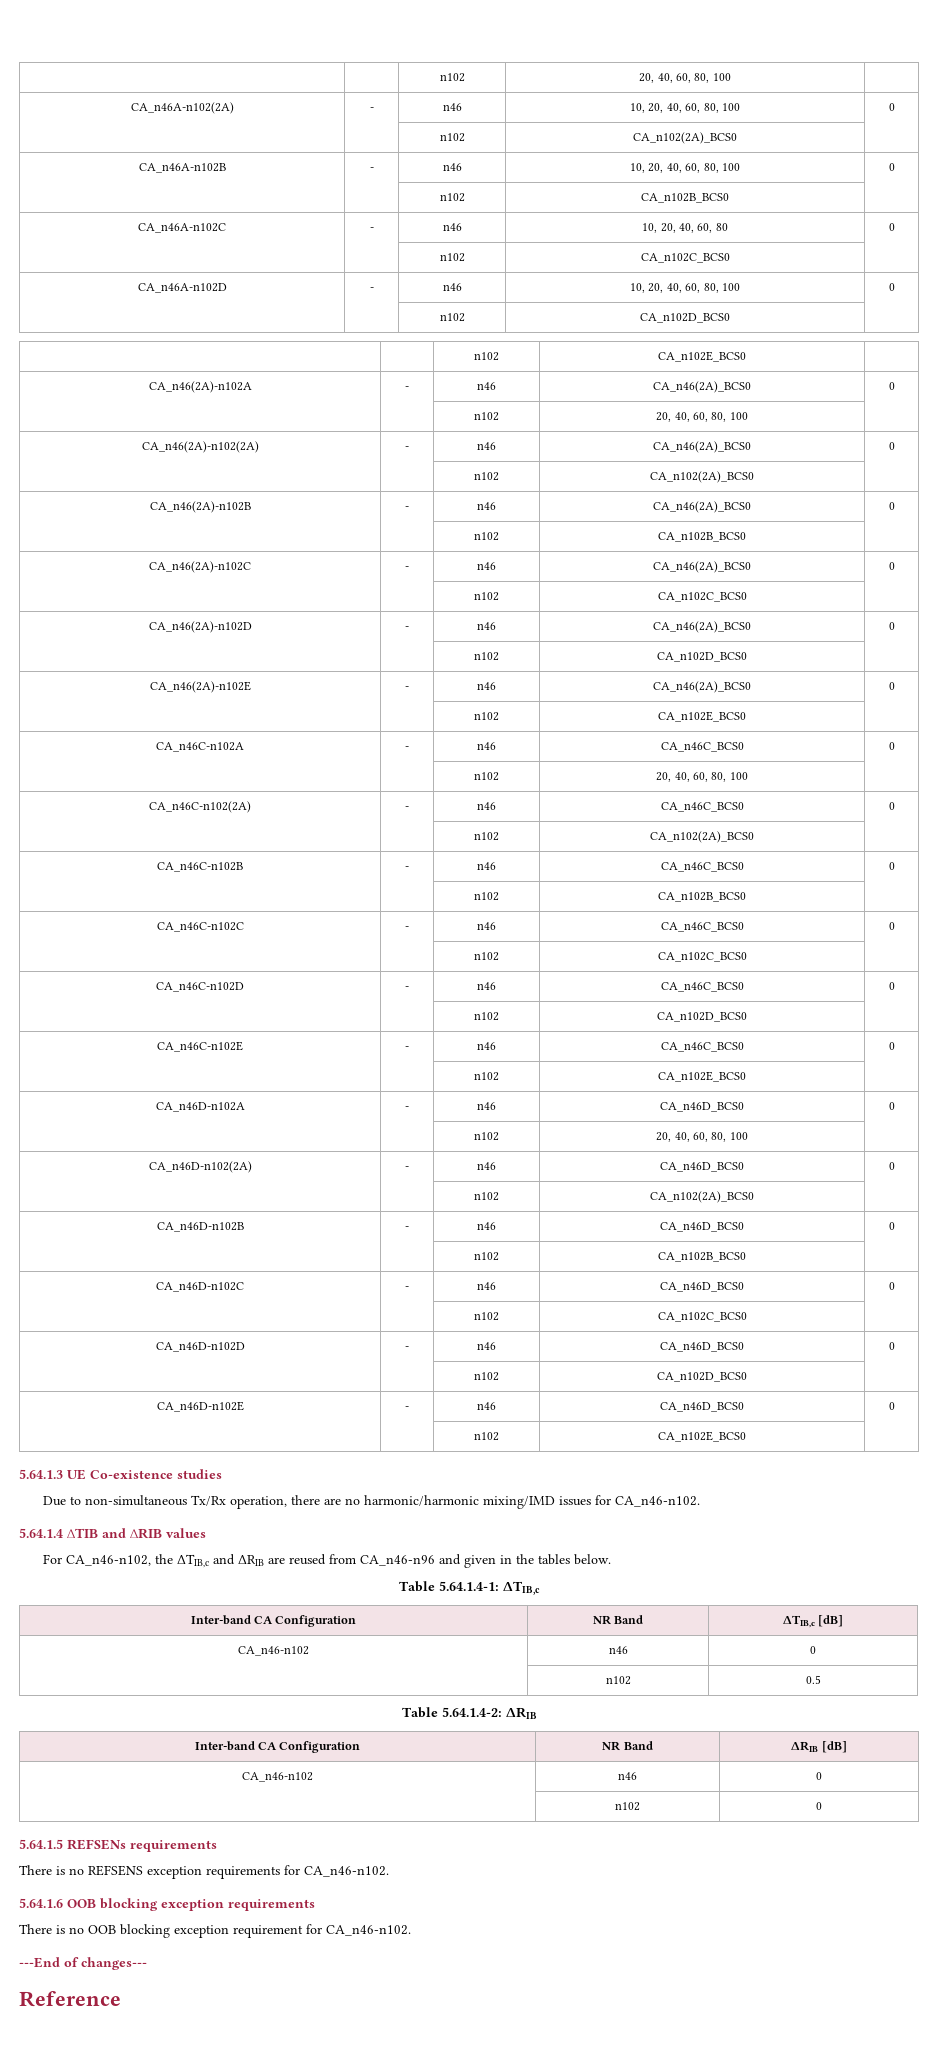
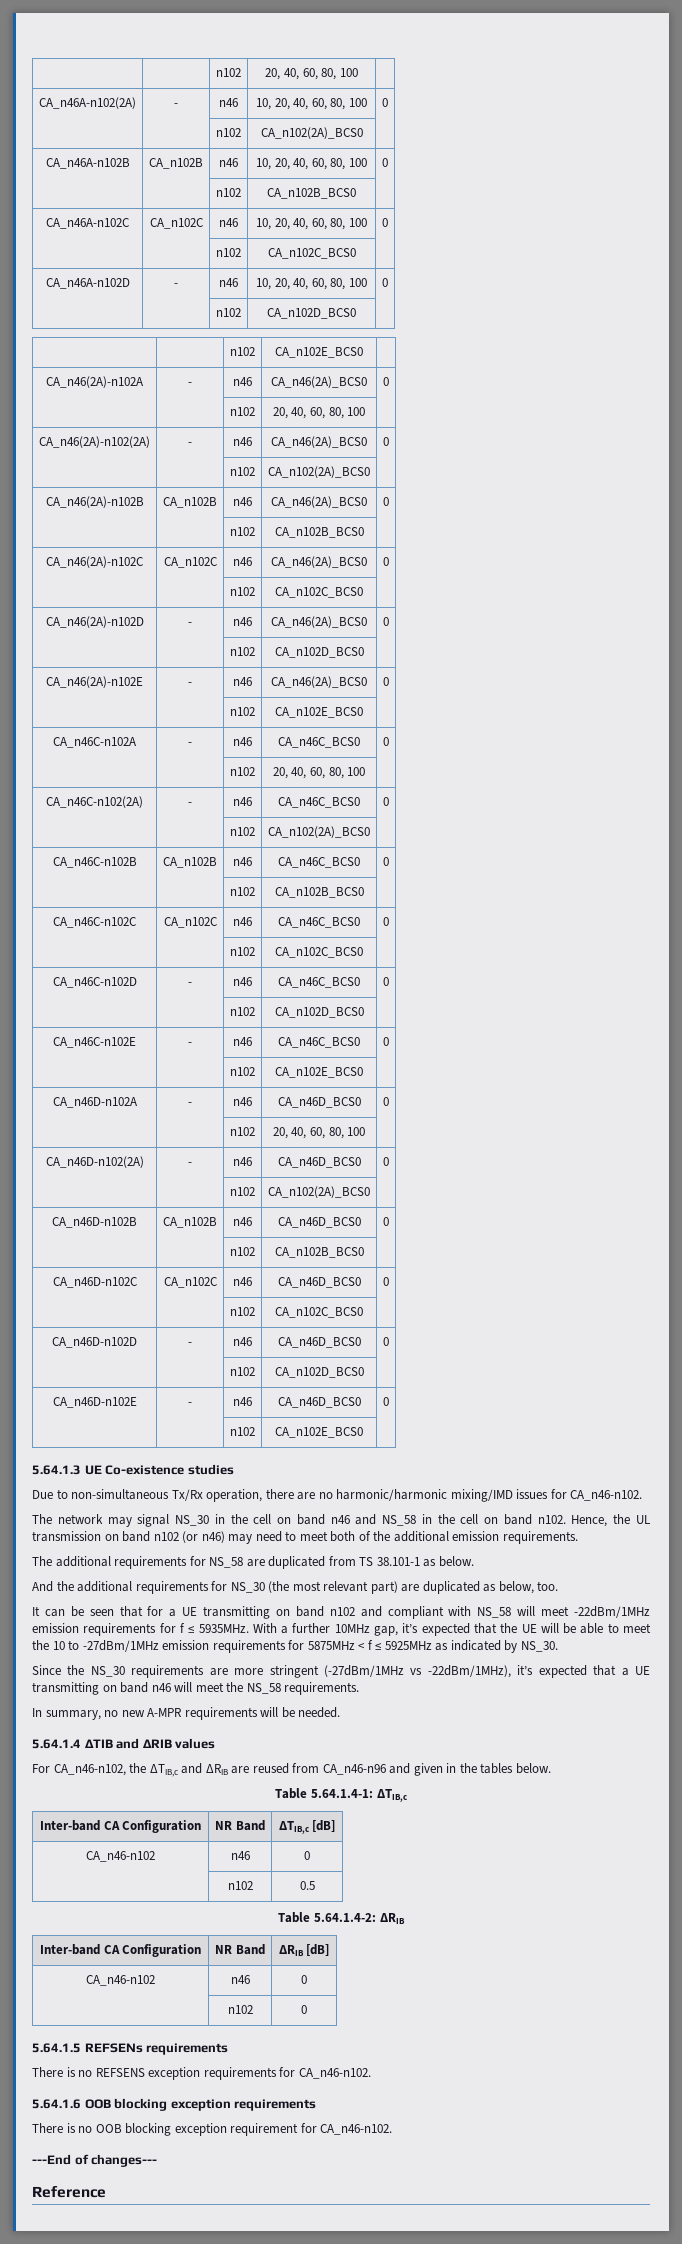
[369,167,374,171] - -> [149,158,203,169] CA_n102B
[369,227,374,231] [442,223,462,231] [642,223,728,233] - | n46 | 10, 20, 40, 60, 80 -> [149,218,203,229] [219,218,238,227] [256,218,367,230] CA_n102C | n46 | 10, 20, 40, 60, 80, 100
[405,506,409,510] - -> [163,497,217,508] CA_n102B
[405,566,409,570] - -> [163,557,217,568] CA_n102C
[405,866,409,870] - -> [163,857,217,868] CA_n102B
[405,926,409,930] - -> [163,917,217,928] CA_n102C
[405,1226,409,1230] - -> [163,1217,217,1228] CA_n102B
[405,1286,409,1290] - -> [163,1277,217,1288] CA_n102C
(701, 1501) none -> [32,1514,651,1527] [32,1531,578,1544] [32,1556,474,1569] [32,1581,559,1594] [32,1606,651,1619] [32,1623,651,1636] [32,1640,558,1653] [32,1665,651,1678] [32,1682,360,1695] [32,1707,341,1720] // The network may signal NS_30 in the cell on band n46 and NS_58 in the cell on band n102. Hence, the UL transmission on band n102 (or n46) may need to meet both of the additional emission requirements. // The additional requirements for NS_58 are duplicated from TS 38.101-1 as below. // And the additional requirements for NS_30 (the most relevant part) are duplicated as below, too. // It can be seen that for a UE transmitting on band n102 and compliant with NS_58 will meet -22dBm/1MHz emission requirements for f ≤ 5935MHz. With a further 10MHz gap, it’s expected that the UE will be able to meet the 10 to -27dBm/1MHz emission requirements for 5875MHz < f ≤ 5925MHz as indicated by NS_30. // Since the NS_30 requirements are more stringent (-27dBm/1MHz vs -22dBm/1MHz), it’s expected that a UE transmitting on band n46 will meet the NS_58 requirements. // In summary, no new A-MPR requirements will be needed.

